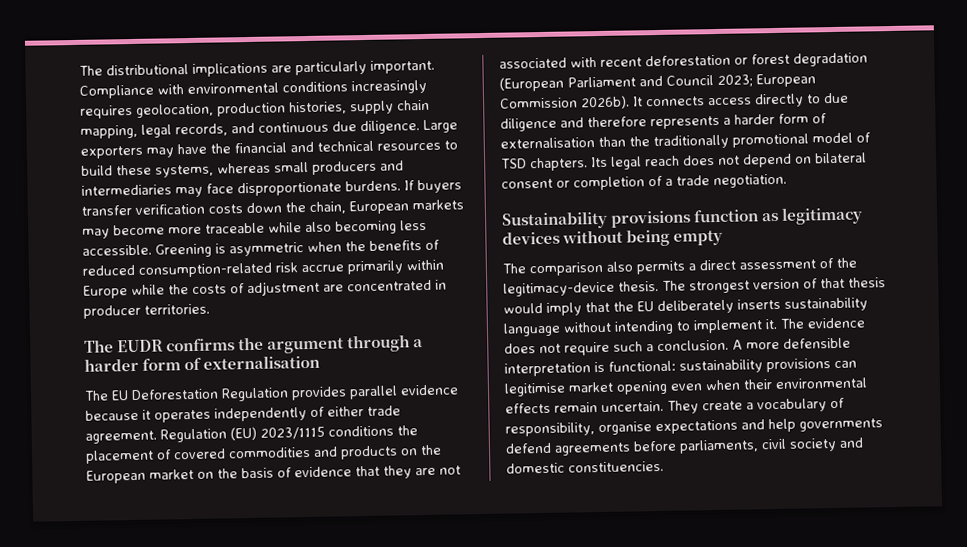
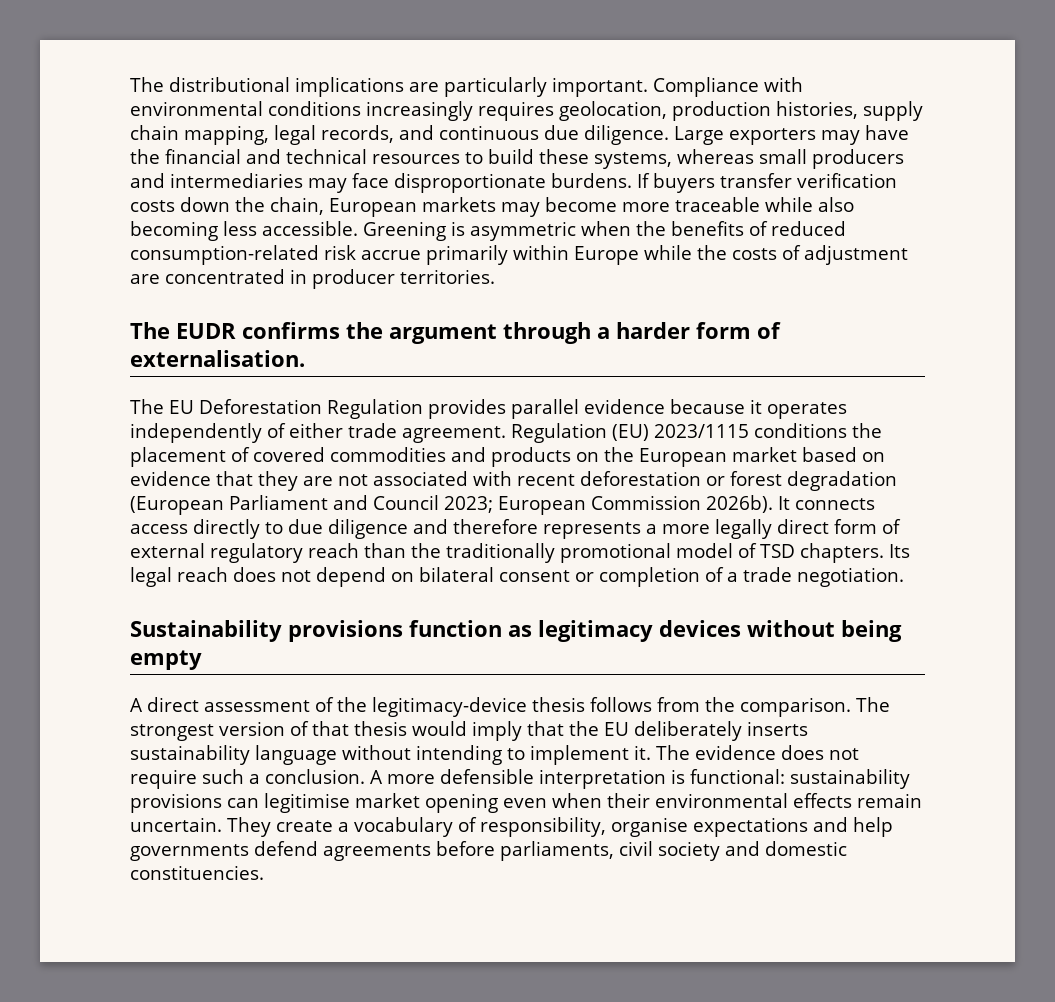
[203,354,321,370] externalisation -> [130,350,305,367] externalisation.
[197,467,292,479] on the basis of -> [802,447,885,462] based on
[734,113,827,125] [500,137,595,149] harder form of externalisation -> [662,519,901,539] [130,543,359,563] more legally direct form of external regulatory reach
[502,260,696,277] The comparison also permits a -> [130,698,143,712] A
[618,281,659,292] thesis. -> [532,697,851,717] thesis follows from the comparison.

